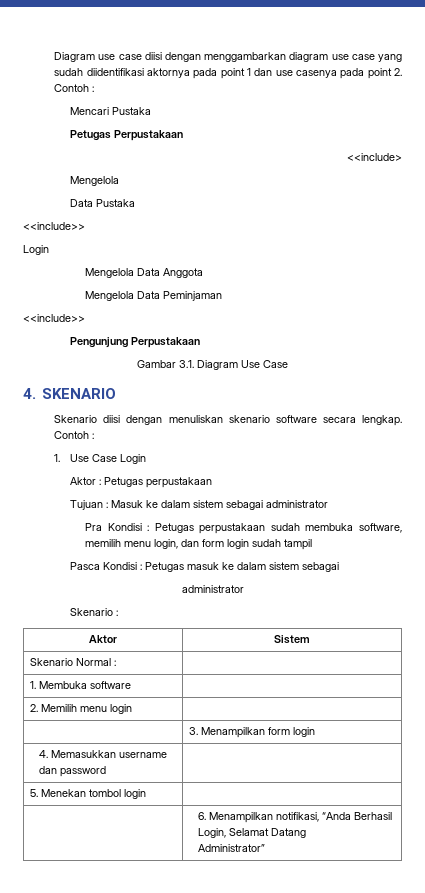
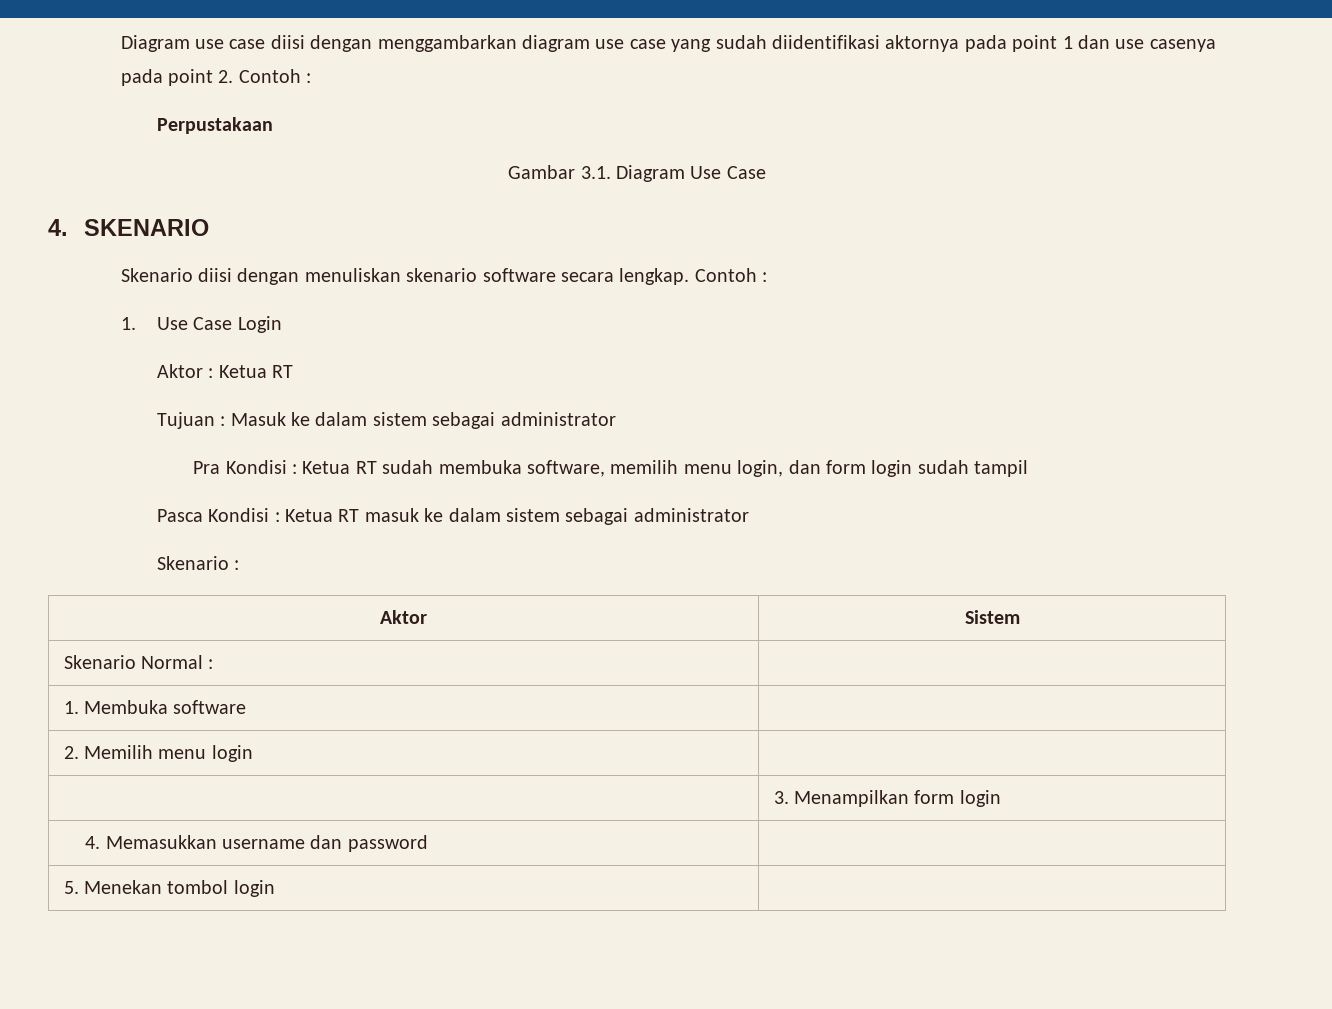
[69,107,151,115] [69,130,183,141] [347,153,402,161] [69,176,119,186] [69,199,135,207] [23,222,85,230] [23,245,49,255] [85,268,204,278] [85,291,223,301] [23,314,85,322] [69,337,128,348] Mencari Pustaka // Petugas Perpustakaan // <<include> // Mengelola // Data Pustaka // <<include>> // Login // Mengelola Data Anggota // Mengelola Data Peminjaman // <<include>> // Pengunjung -> (312, 78) none
[103,477,212,488] Petugas perpustakaan -> [218,365,294,378] Ketua RT
[154,523,266,534] Petugas perpustakaan -> [302,461,377,474] Ketua RT
[144,562,184,572] Petugas -> [285,509,360,522] Ketua RT
(339, 567) // -> (629, 516) none
[198,812,393,823] [198,828,307,838] [198,844,266,852] // | 6. Menampilkan notifikasi, “Anda Berhasil Login, Selamat Datang // Administrator” -> (275, 888) none

